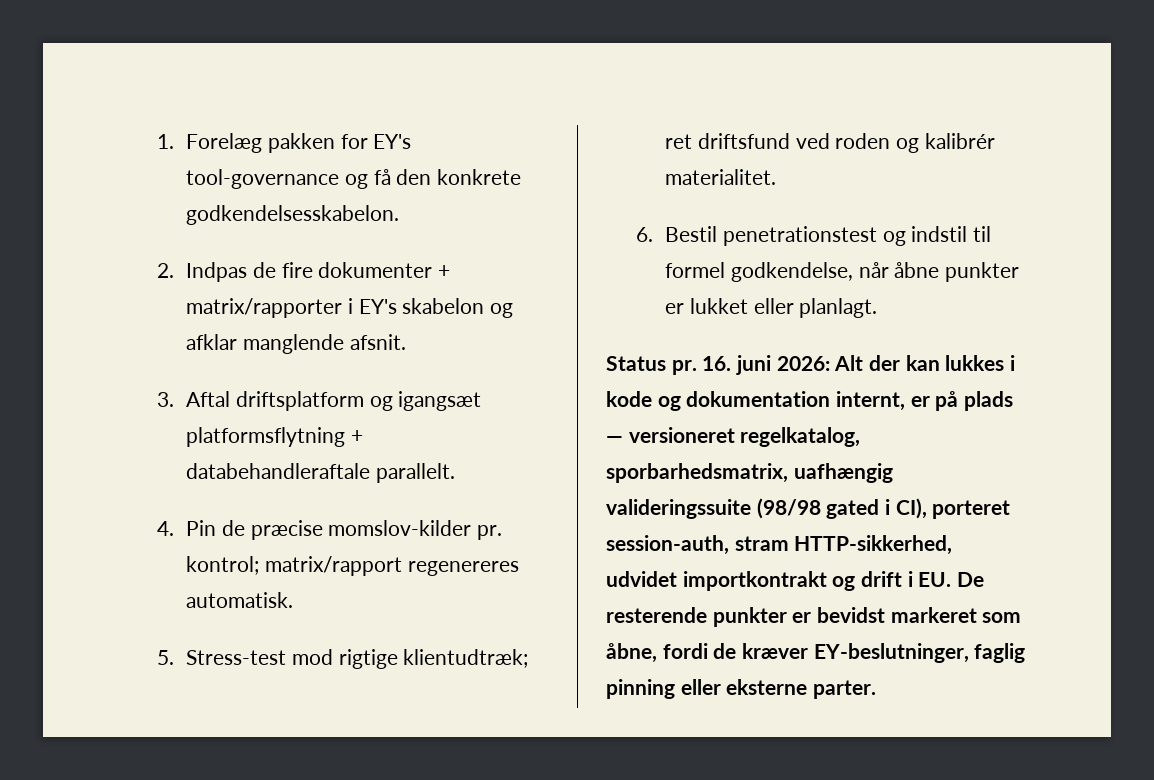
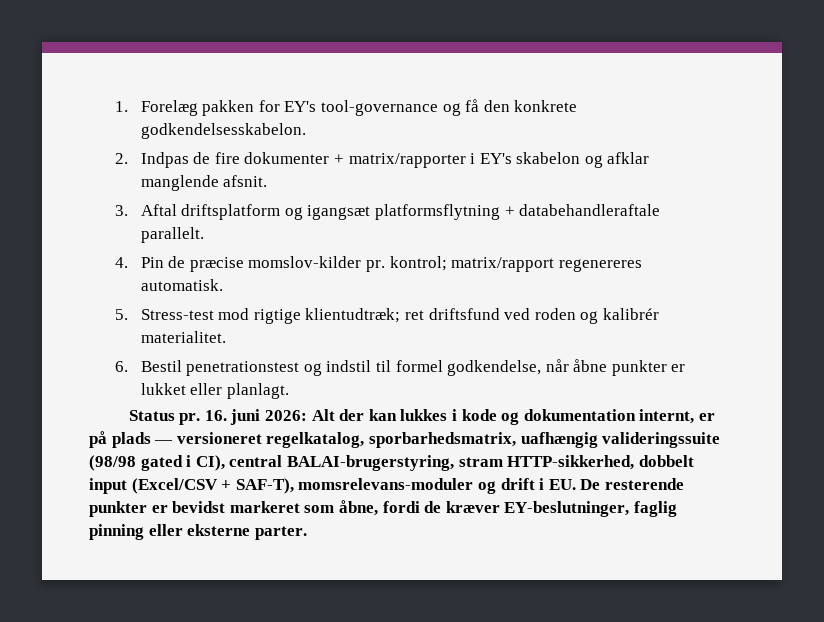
[932,500,1011,519] [606,535,953,555] [606,571,827,591] porteret session-auth, stram HTTP-sikkerhed, udvidet importkontrakt -> [229,455,694,471] [89,478,474,494] central BALAI-brugerstyring, stram HTTP-sikkerhed, dobbelt input (Excel/CSV + SAF-T), momsrelevans-moduler

